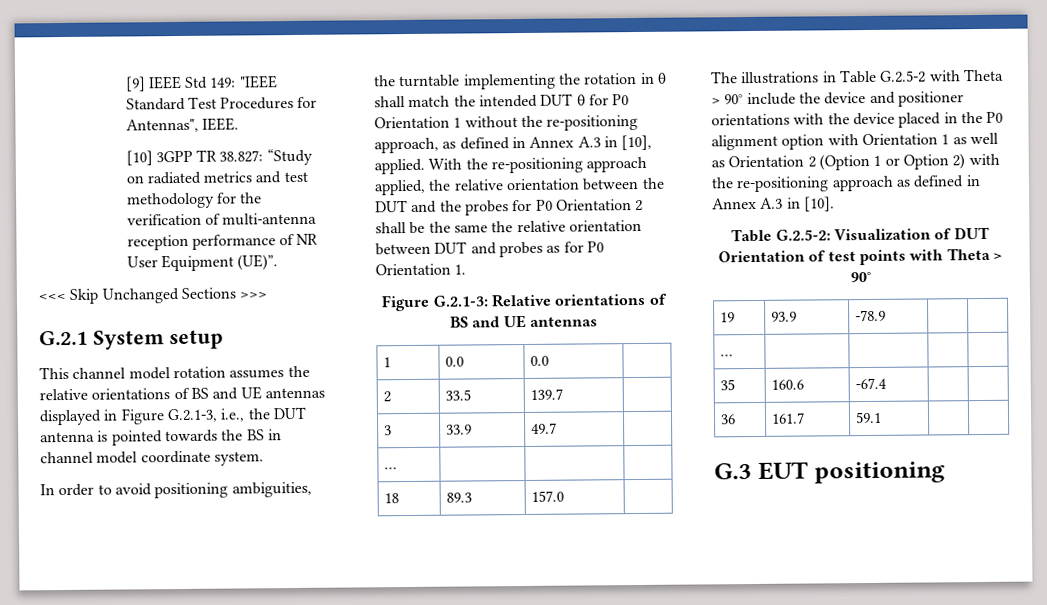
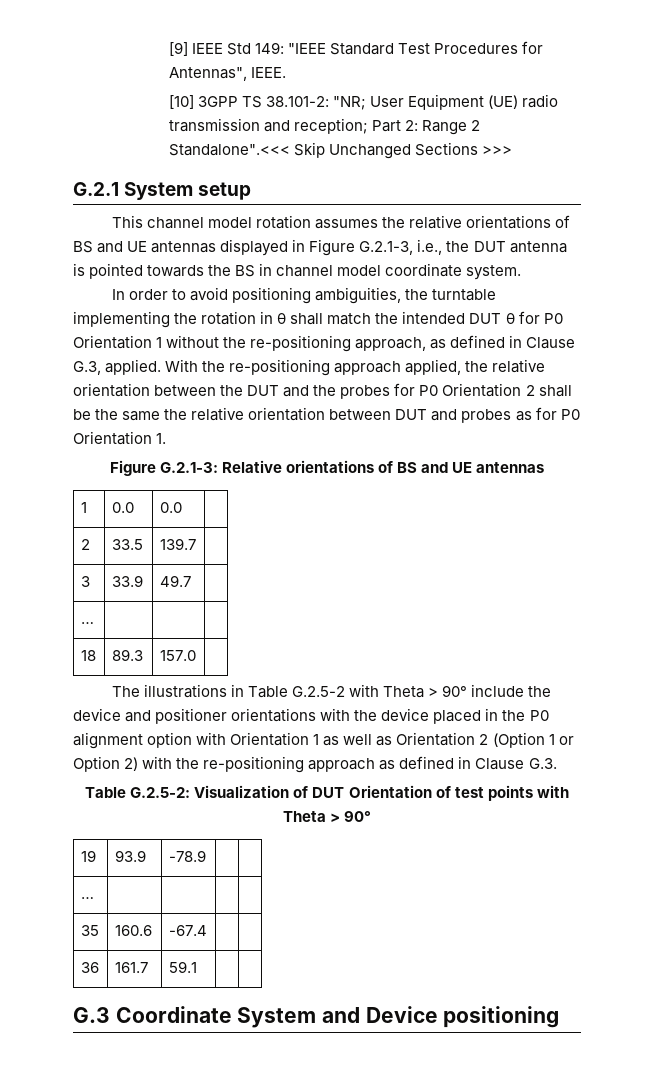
[196,148,313,166] [125,171,308,185] [126,192,263,209] [126,212,318,226] [126,233,319,251] [126,254,279,272] [38,292,66,301] TR 38.827: “Study on radiated metrics and test methodology for the verification of multi-antenna reception performance of NR User Equipment (UE)”. // <<< -> [241,94,558,110] [168,118,480,135] [168,144,290,156] TS 38.101-2: "NR; User Equipment (UE) radio transmission and reception; Part 2: Range 2 Standalone".<<<
[529,134,653,151] Annex A.3 in [10], -> [526,337,576,349] [73,361,101,375] Clause G.3,
[712,196,835,212] Annex A.3 in [10]. -> [475,758,557,770] Clause G.3.
[757,461,809,480] EUT -> [115,1006,438,1028] Coordinate System and Device

